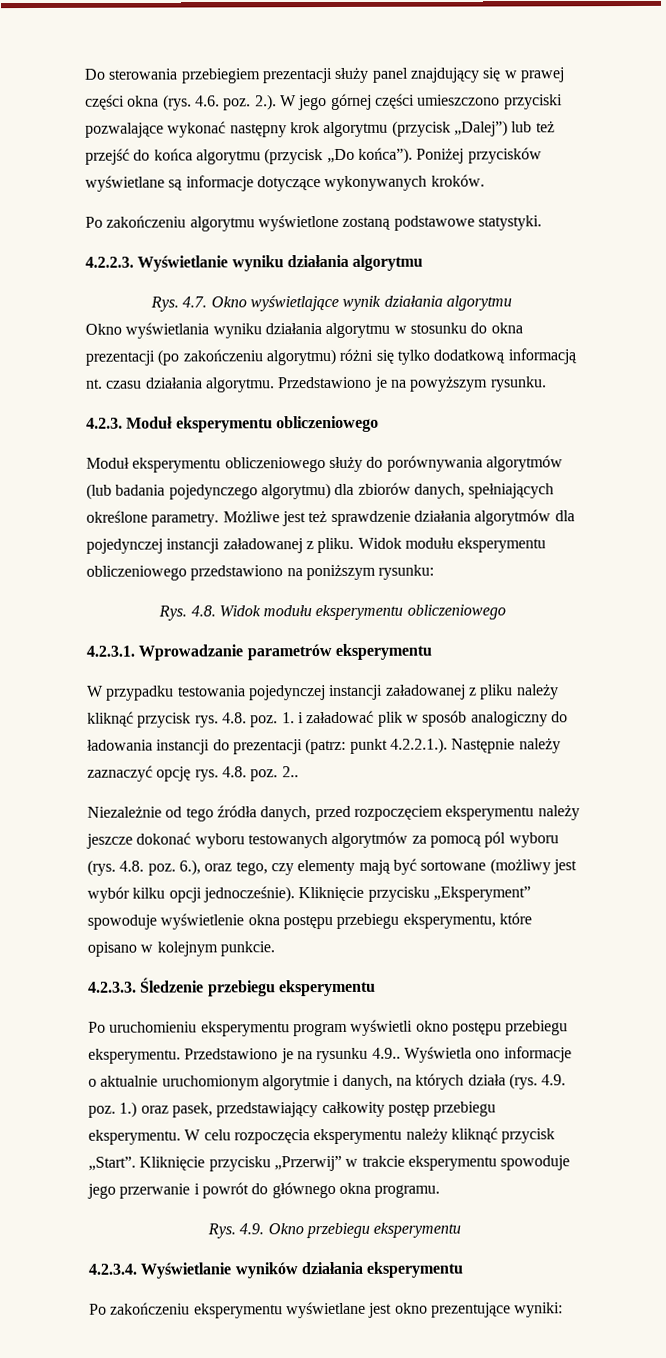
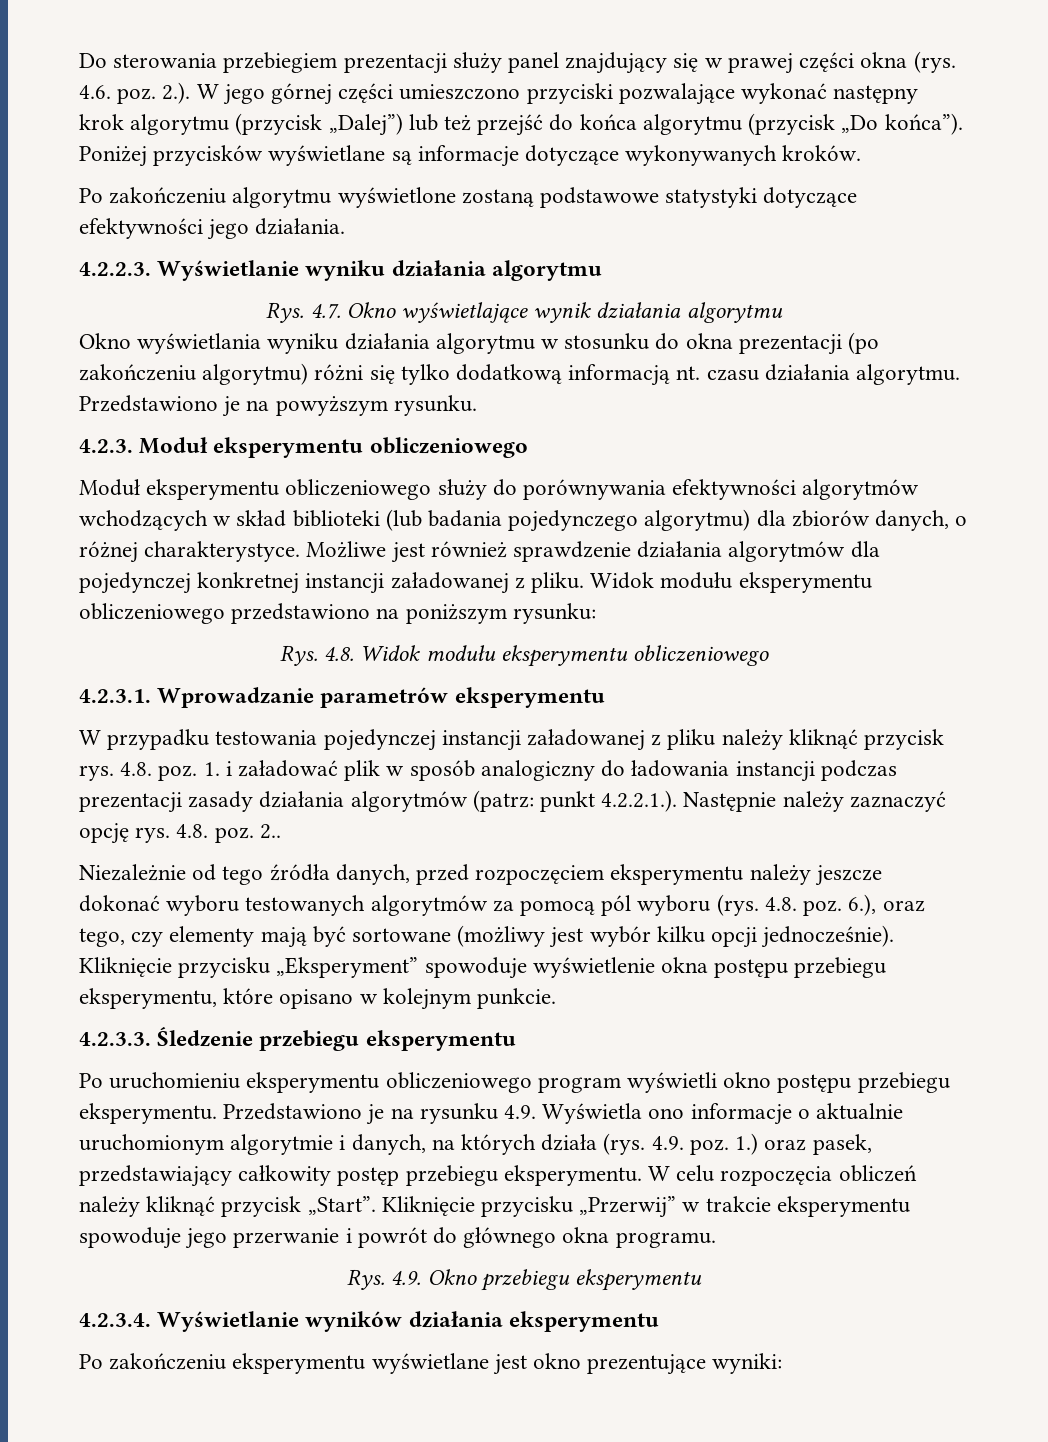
[477,215,542,231] statystyki. -> [665,187,858,208] [79,218,346,240] statystyki dotyczące efektywności jego działania.
[485,455,563,472] algorytmów -> [672,479,920,500] [79,510,380,531] efektywności algorytmów wchodzących w skład biblioteki
[468,483,555,499] [86,510,220,527] spełniających określone parametry. -> [955,516,968,526] [79,541,301,563] o różnej charakterystyce.
[308,511,328,523] też -> [430,541,507,558] również
(163, 546) none -> [197,572,300,594] konkretnej
[212,739,303,755] do prezentacji -> [820,760,897,781] [79,791,468,813] podczas prezentacji zasady działania algorytmów
(290, 1029) none -> [385,1072,532,1093] obliczeniowego
[371,1047,401,1059] 4.9.. -> [504,1105,537,1119] 4.9.
[313,1128,403,1145] eksperymentu -> [838,1165,917,1182] obliczeń

